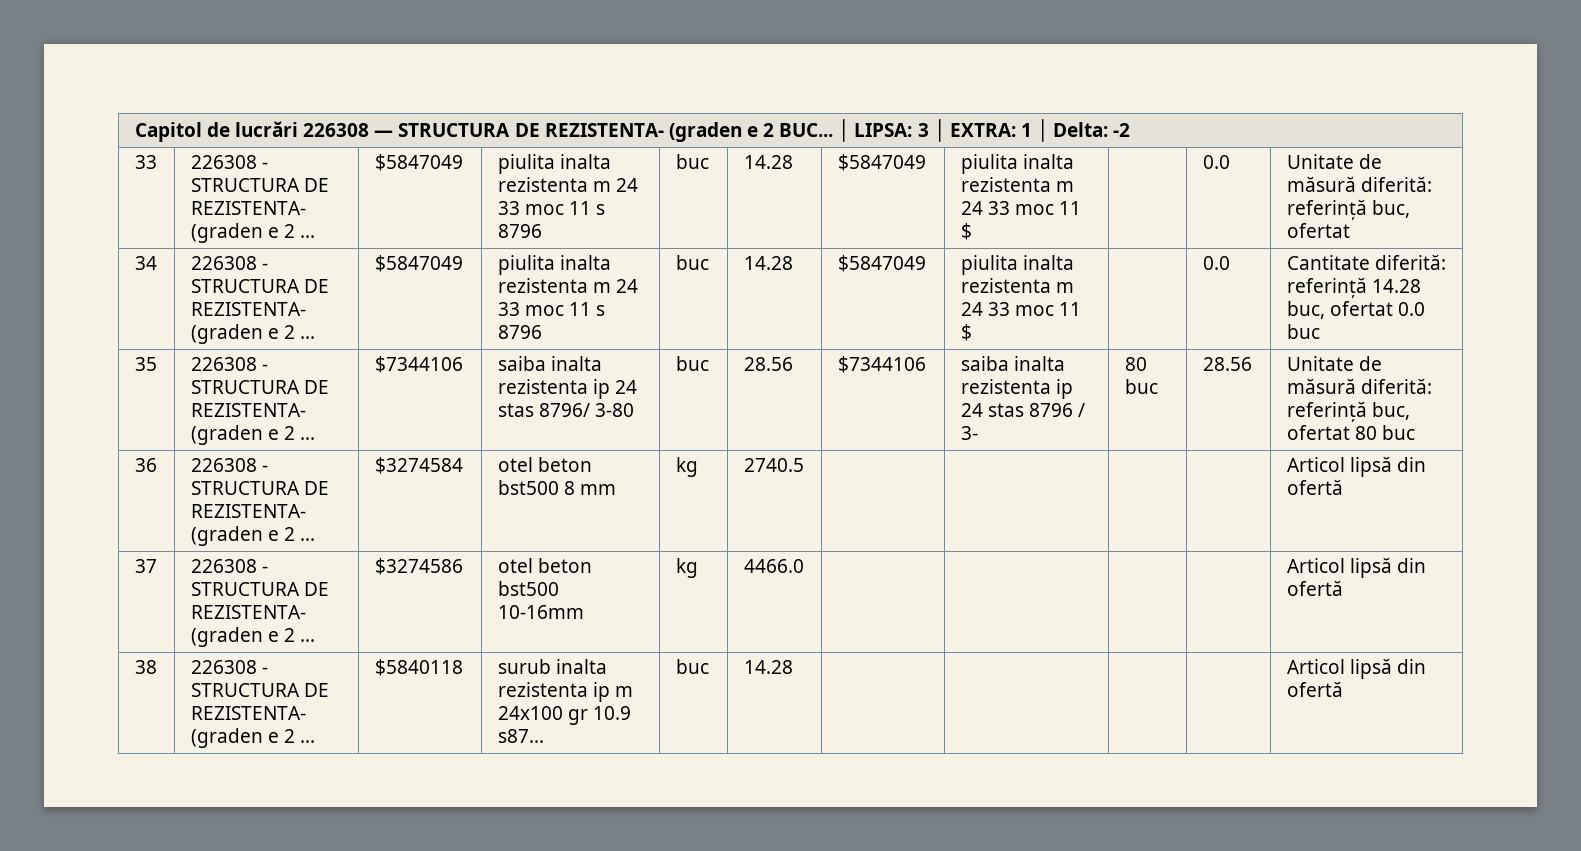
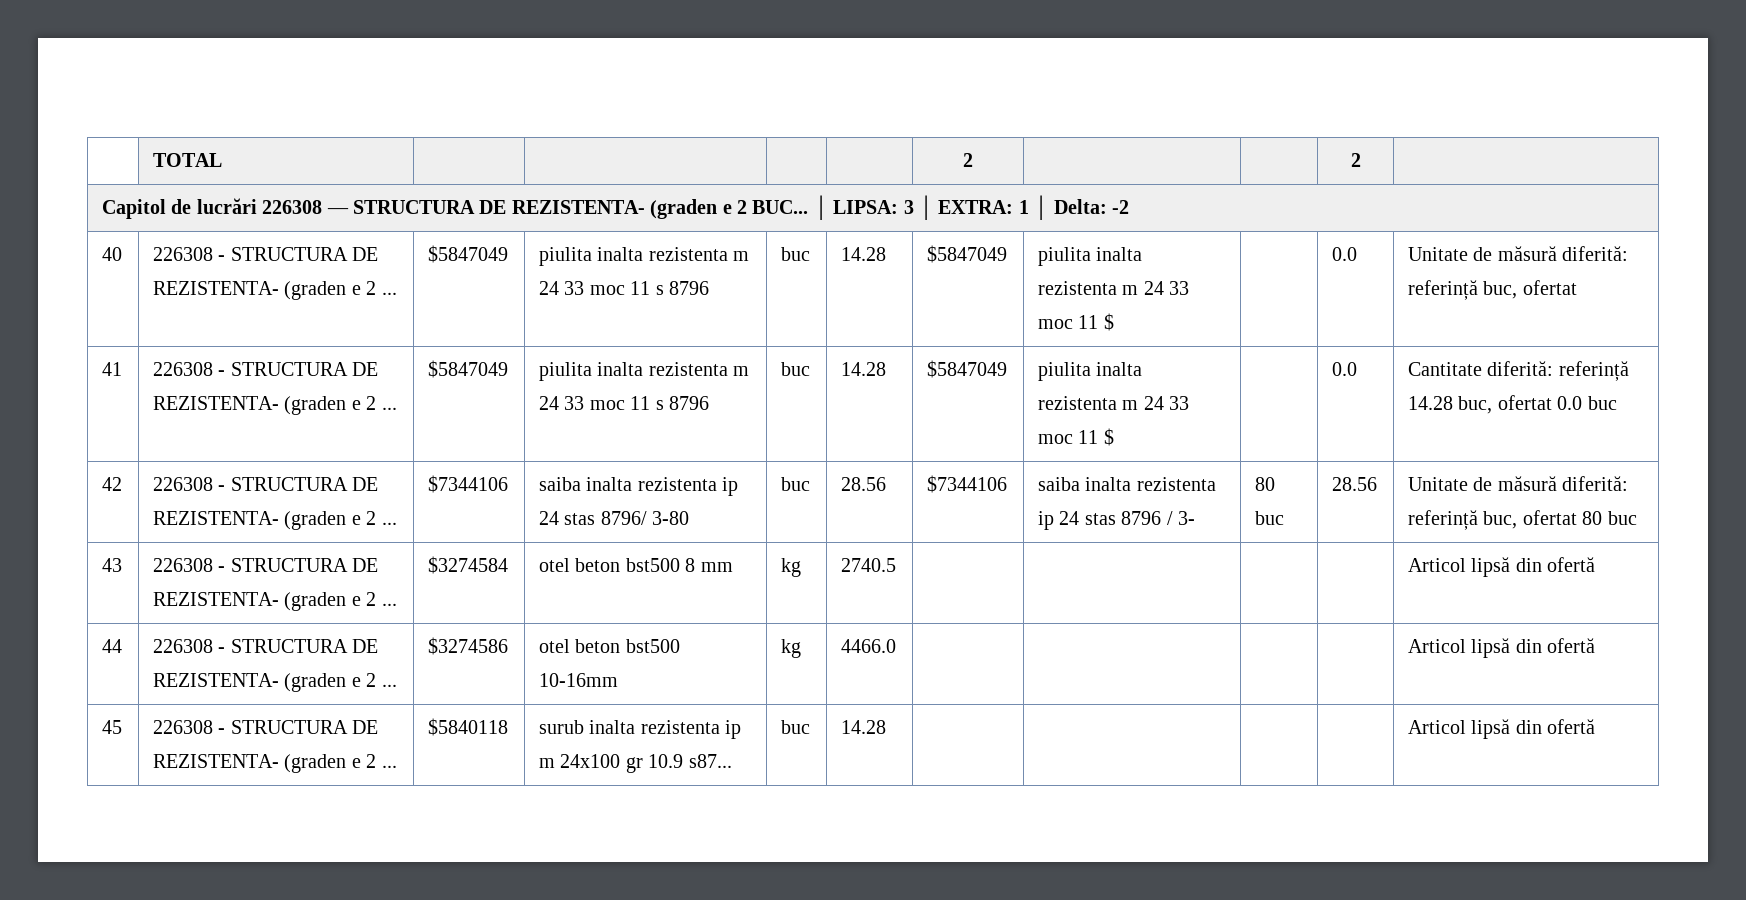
(134, 132) none -> [153,153,223,167] [963,153,973,167] [1350,153,1361,167] | TOTAL | | | | | 2 | | | 2 | //
[134,155,157,169] 33 -> [102,247,123,261] 40
[134,256,157,270] 34 -> [102,362,123,376] 41
[134,357,157,371] 35 -> [102,477,123,491] 42
[134,458,157,472] 36 -> [102,558,123,572] 43
[134,559,157,573] 37 -> [102,639,123,653] 44
[134,660,157,674] 38 -> [102,720,123,734] 45

